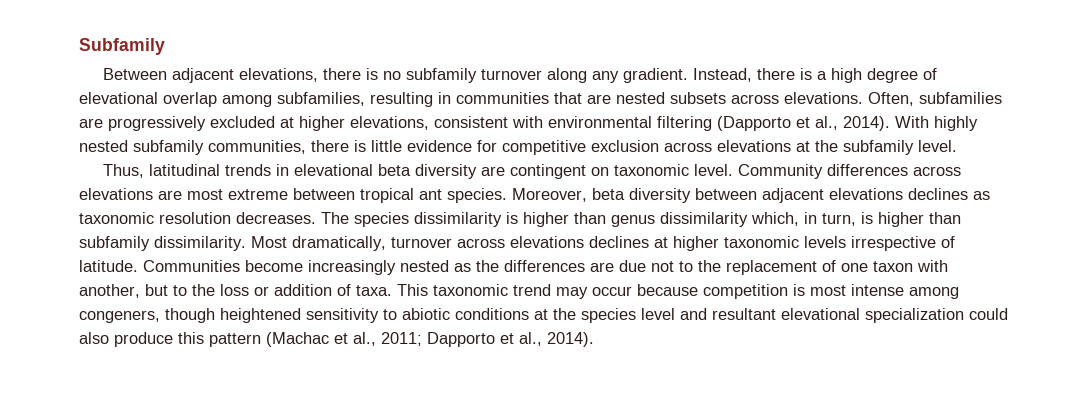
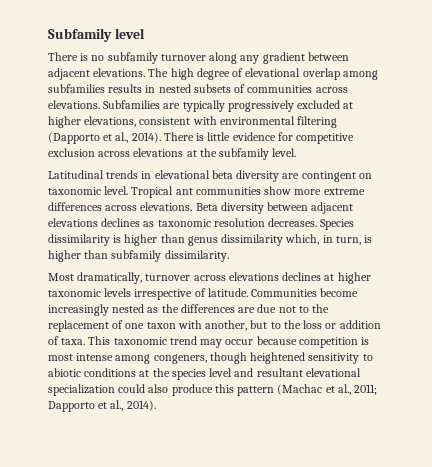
[103,68,362,83] // Between adjacent elevations, there -> [114,28,145,39] [48,52,78,61] level // There
[623,68,828,83] gradient. Instead, there is a -> [262,52,349,64] [48,68,169,80] gradient between adjacent elevations. The
[277,92,1002,107] [79,118,103,128] subfamilies, resulting in communities that are nested subsets across elevations. Often, subfamilies are -> [48,84,348,93] [48,100,225,112] subfamilies results in nested subsets of communities across elevations. Subfamilies are typically
[895,116,978,131] [79,140,349,155] With highly nested subfamily communities, there -> [163,132,194,141] There
[103,164,221,178] Thus, latitudinal -> [48,170,104,179] Latitudinal
[738,164,962,179] [79,188,625,203] Community differences across elevations are most extreme between tropical ant species. Moreover, beta -> [131,186,365,198] [48,202,218,211] Tropical ant communities show more extreme differences across elevations. Beta
[321,212,409,227] The species -> [320,219,355,230] Species
(246, 243) none -> (229, 256) //

